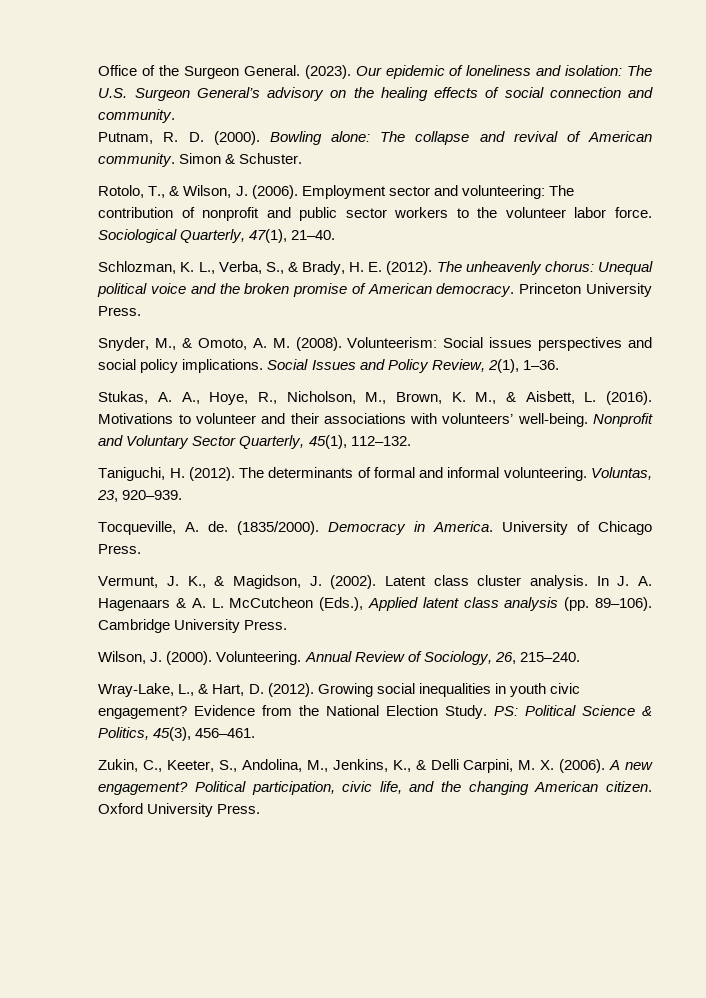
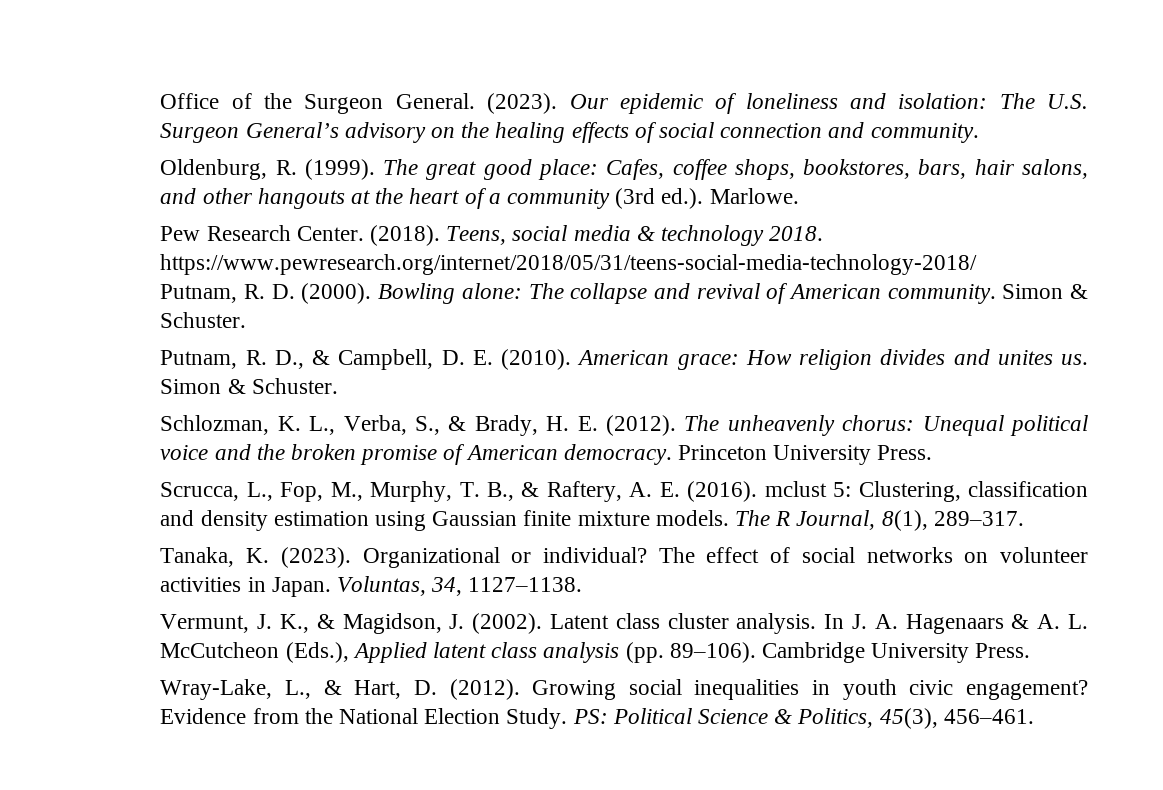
(176, 116) none -> [160,159,1088,180] [160,188,799,209] [160,225,824,246] [160,254,978,275] // Oldenburg, R. (1999). The great good place: Cafes, coffee shops, bookstores, bars, hair salons, and other hangouts at the heart of a community (3rd ed.). Marlowe. // Pew Research Center. (2018). Teens, social media & technology 2018. https://www.pewresearch.org/internet/2018/05/31/teens-social-media-technology-2018/
[98,185,574,199] [98,207,652,221] [98,229,336,243] Rotolo, T., & Wilson, J. (2006). Employment sector and volunteering: The contribution of nonprofit and public sector workers to the volunteer labor force. Sociological Quarterly, 47(1), 21–40. -> [160,349,1088,370] [160,378,338,394] Putnam, R. D., & Campbell, D. E. (2010). American grace: How religion divides and unites us. Simon & Schuster.
[98,337,652,351] [98,359,559,373] [98,391,652,405] [98,413,653,427] [98,435,411,449] [98,467,652,481] [97,490,183,502] [98,521,652,535] [98,544,142,554] Snyder, M., & Omoto, A. M. (2008). Volunteerism: Social issues perspectives and social policy implications. Social Issues and Policy Review, 2(1), 1–36. // Stukas, A. A., Hoye, R., Nicholson, M., Brown, K. M., & Aisbett, L. (2016). Motivations to volunteer and their associations with volunteers’ well-being. Nonprofit and Voluntary Sector Quarterly, 45(1), 112–132. // Taniguchi, H. (2012). The determinants of formal and informal volunteering. Voluntas, 23, 920–939. // Tocqueville, A. de. (1835/2000). Democracy in America. University of Chicago Press. -> [160,481,1088,502] [160,510,1024,531] [160,547,1088,568] [160,576,583,597] Scrucca, L., Fop, M., Murphy, T. B., & Raftery, A. E. (2016). mclust 5: Clustering, classification and density estimation using Gaussian finite mixture models. The R Journal, 8(1), 289–317. // Tanaka, K. (2023). Organizational or individual? The effect of social networks on volunteer activities in Japan. Voluntas, 34, 1127–1138.
[98,651,580,665] // Wilson, J. (2000). Volunteering. Annual Review of Sociology, 26, 215–240. -> (1031, 650) none
[98,759,654,773] [98,781,652,795] [98,803,261,817] // Zukin, C., Keeter, S., Andolina, M., Jenkins, K., & Delli Carpini, M. X. (2006). A new engagement? Political participation, civic life, and the changing American citizen. Oxford University Press. -> (1034, 716) none

